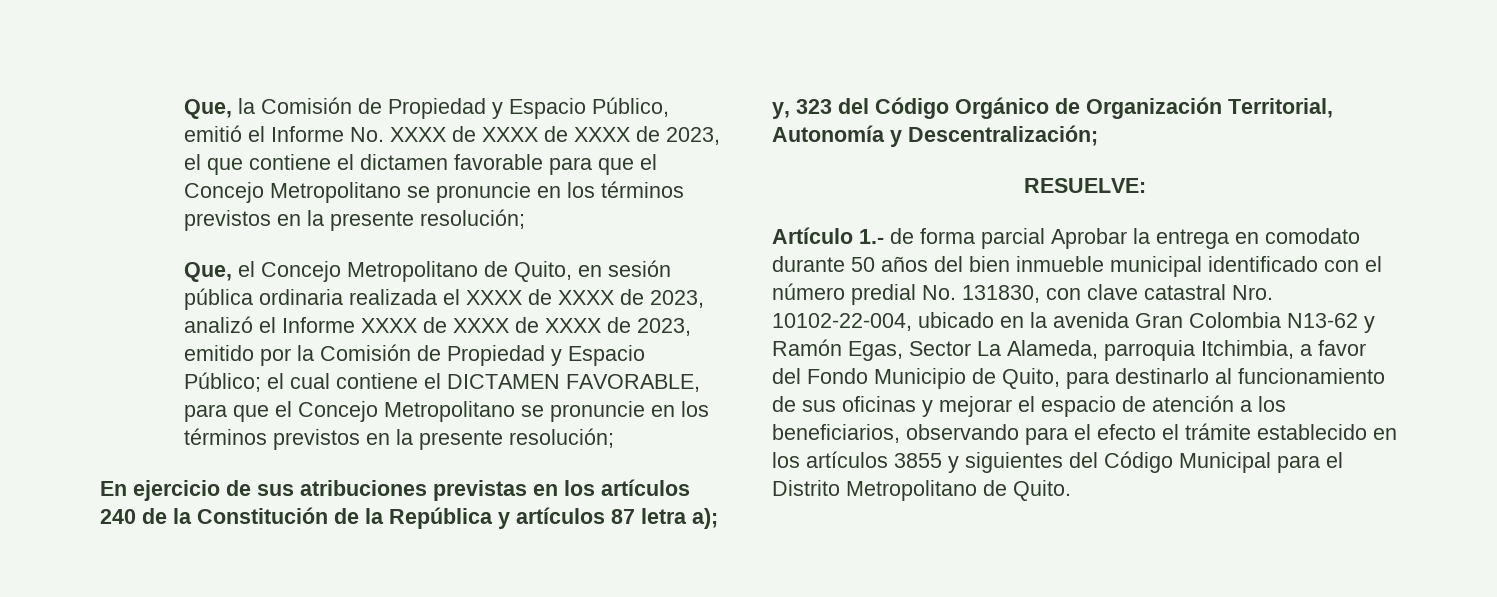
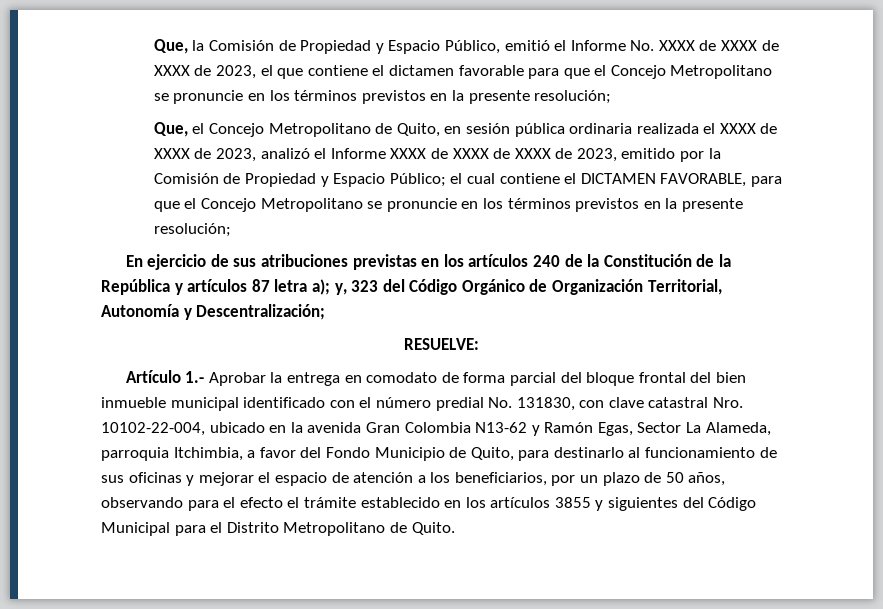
[890,228,1045,249] de forma parcial -> (205, 377) none
[772,256,928,272] durante 50 años -> [441,372,686,386] de forma parcial del bloque frontal
(900, 433) none -> [551,472,726,486] por un plazo de 50 años,

